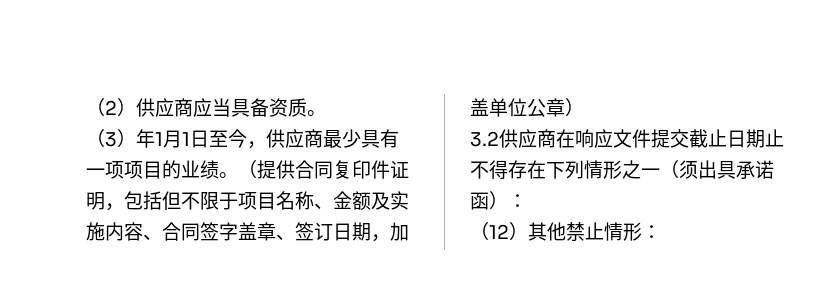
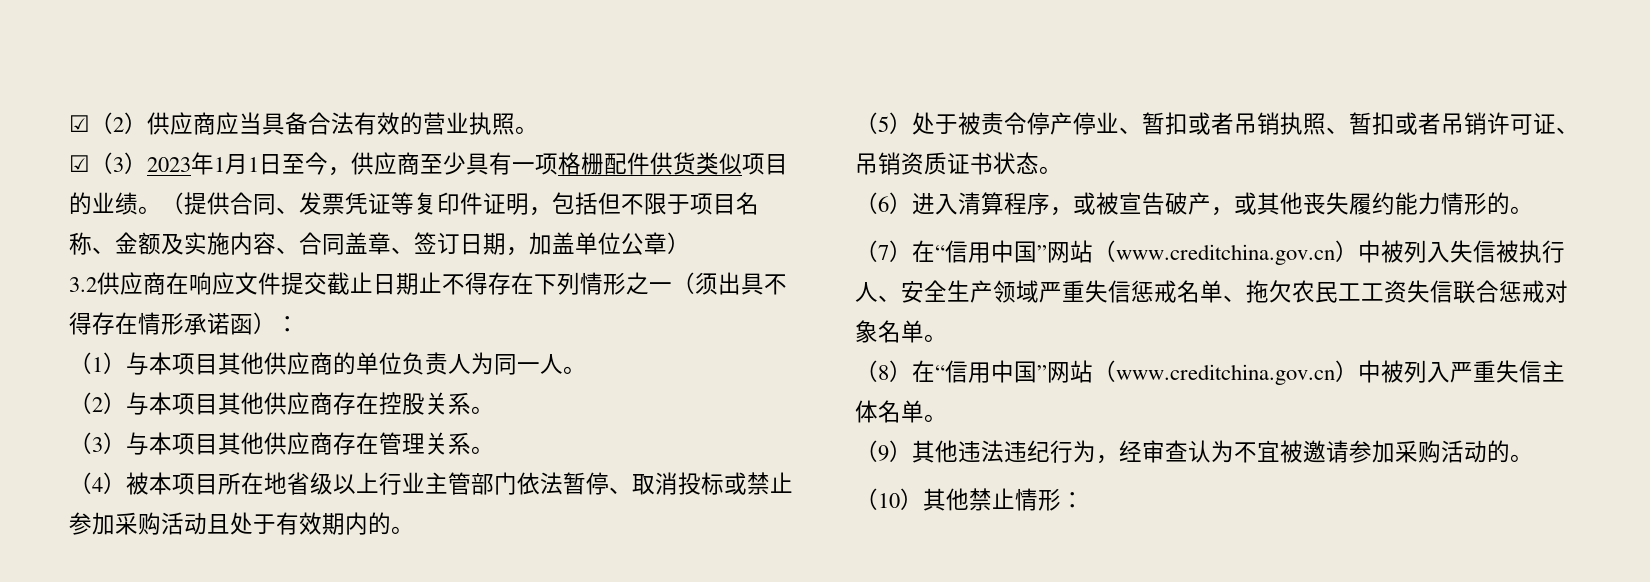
(86, 107) none -> [69,115,90,132] ☑
[269,98,326,117] [86,129,136,148] 资质。 // （3） -> [308,112,538,135] [69,152,191,174] 合法有效的营业执照。 // ☑（3）2023
[323,130,342,148] 最 -> [420,154,443,174] 至
(124, 170) none -> [558,152,742,175] 格栅配件供货类似
(333, 170) none -> [276,192,414,215] 、发票凭证等
[200,222,238,241] 签字 -> (345, 244) none
(736, 170) none -> [764,274,787,295] [69,312,184,335] 不得存在情形
[489,224,509,239] 12 -> [92,352,586,375] [69,392,494,415] [69,432,494,455] [69,472,793,495] [69,512,414,535] [855,112,1579,135] [855,152,1062,175] [855,192,1533,216] [855,240,1565,265] [855,280,1568,304] [855,320,947,343] [855,360,1565,385] [855,400,947,423] [855,440,1533,464] [855,488,900,510] 1）与本项目其他供应商的单位负责人为同一人。 // （2）与本项目其他供应商存在控股关系。 // （3）与本项目其他供应商存在管理关系。 // （4）被本项目所在地省级以上行业主管部门依法暂停、取消投标或禁止参加采购活动且处于有效期内的。 // （5）处于被责令停产停业、暂扣或者吊销执照、暂扣或者吊销许可证、吊销资质证书状态。 // （6）进入清算程序，或被宣告破产，或其他丧失履约能力情形的。 // （7）在“信用中国”网站（www.creditchina.gov.cn）中被列入失信被执行人、安全生产领域严重失信惩戒名单、拖欠农民工工资失信联合惩戒对象名单。 // （8）在“信用中国”网站（www.creditchina.gov.cn）中被列入严重失信主体名单。 // （9）其他违法违纪行为，经审查认为不宜被邀请参加采购活动的。 // （10

